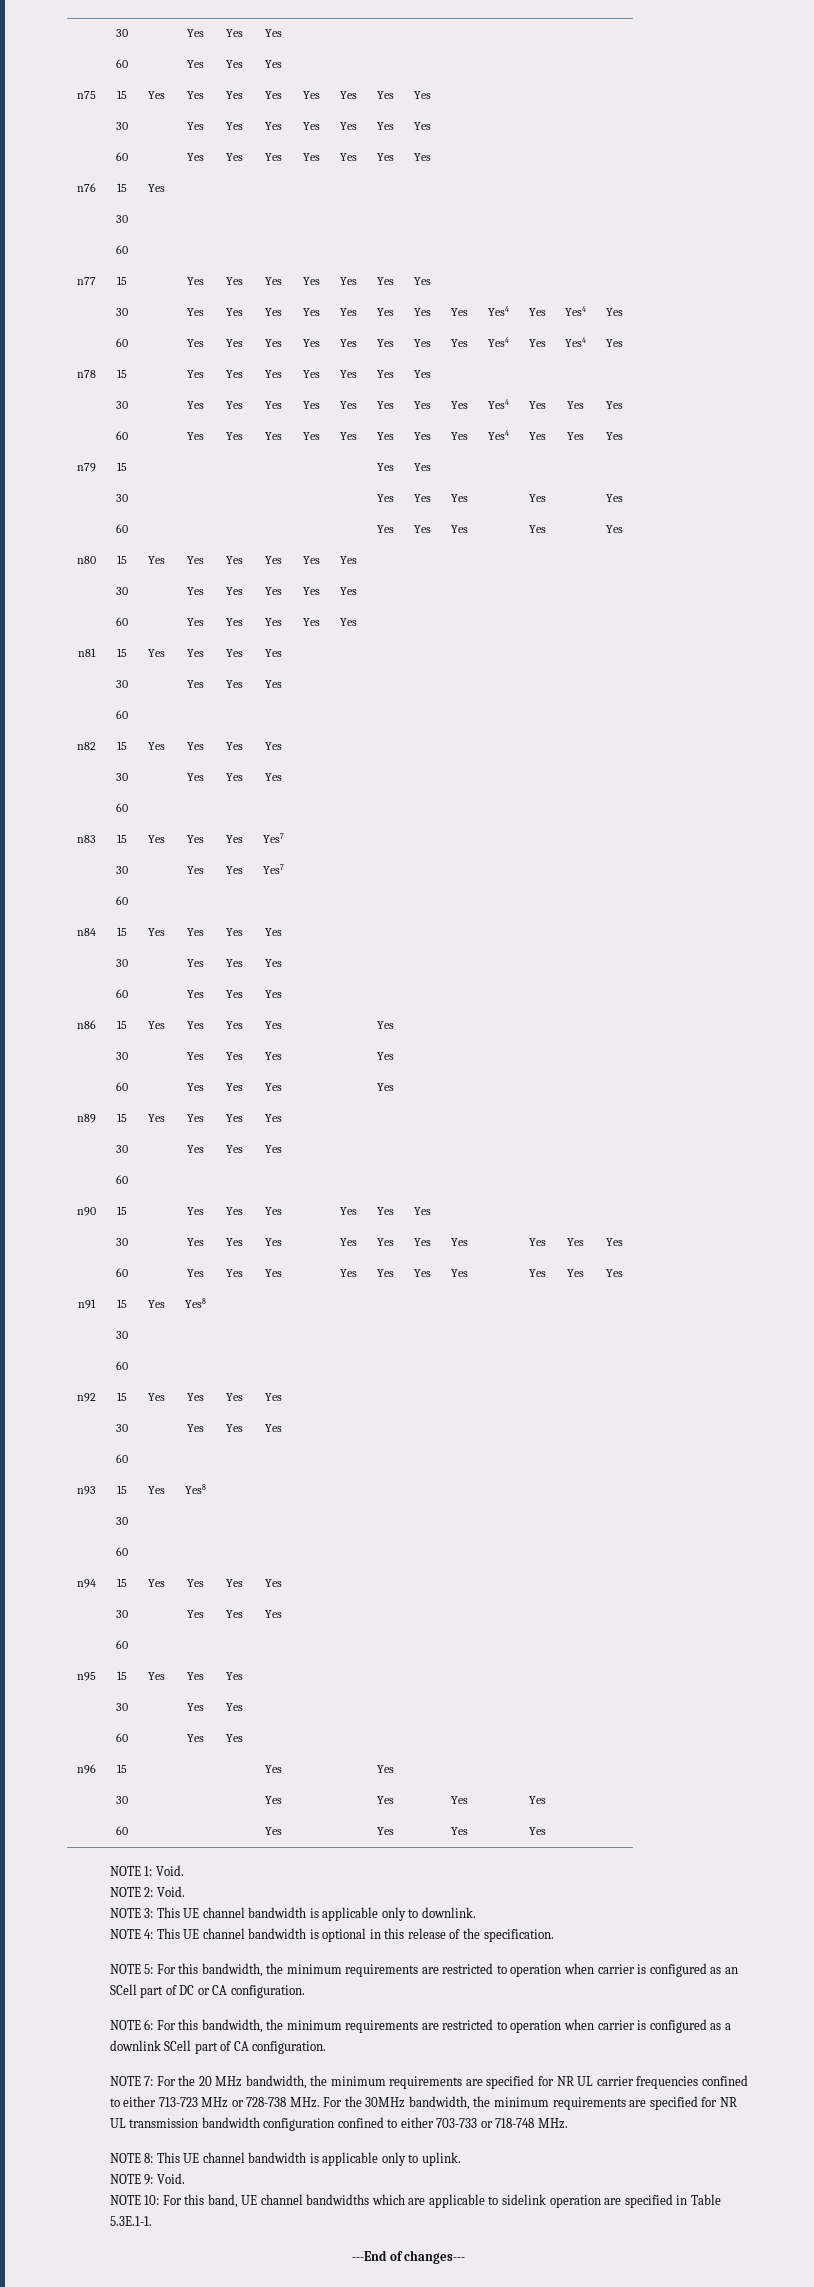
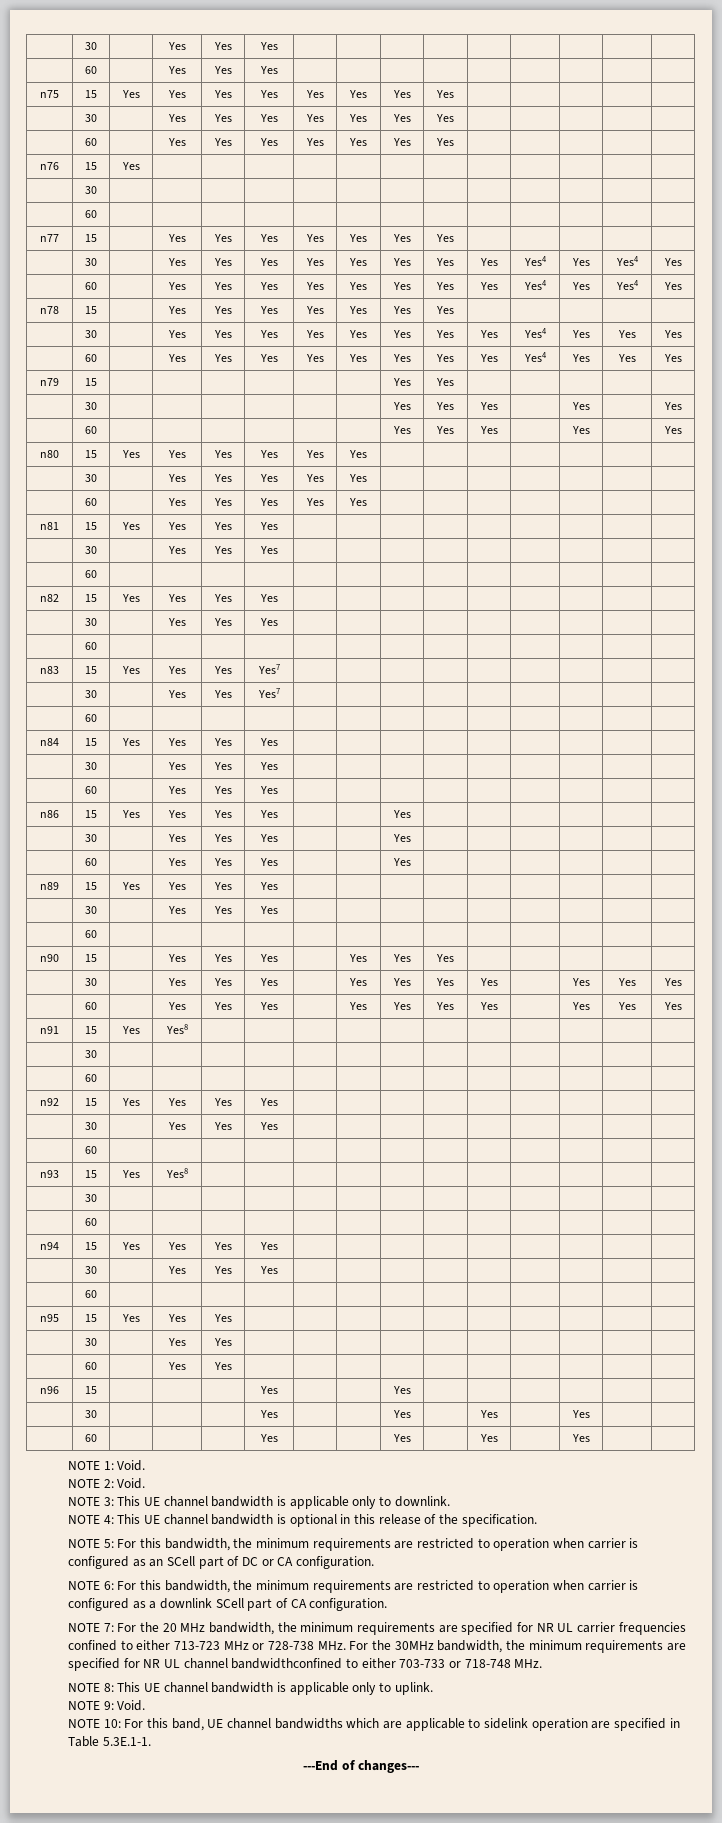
[129,2117,384,2131] transmission bandwidth configuration confined -> [183,1658,343,1669] channel bandwidthconfined

